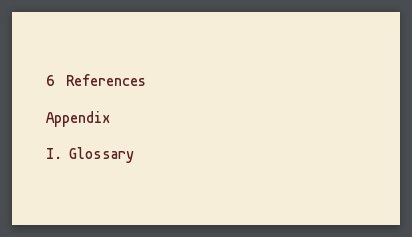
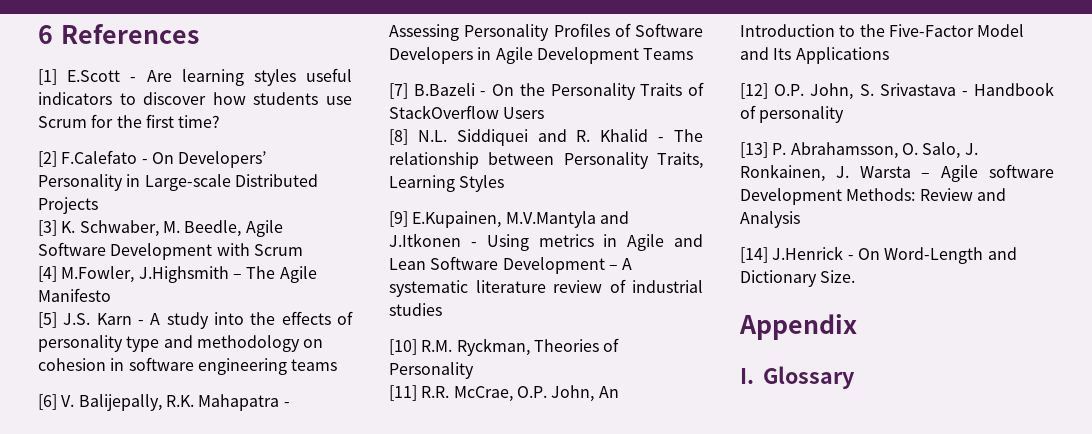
(147, 80) none -> [38,68,352,86] [38,92,352,105] [38,114,221,128] [38,150,267,168] [38,174,318,191] [38,197,98,214] [38,220,283,237] [38,242,303,260] [38,266,317,283] [38,288,111,302] [38,311,353,329] [38,335,324,352] [38,357,338,375] [38,394,290,411] [389,23,703,41] [389,47,694,64] [389,82,704,100] [389,105,545,119] [389,129,703,146] [389,152,703,169] [389,175,505,192] [389,211,629,228] [389,233,703,251] [389,256,633,274] [389,279,703,297] [389,303,442,316] [389,338,620,356] [389,362,474,379] [389,385,619,402] [740,24,1025,37] [740,47,889,64] [740,82,1054,100] [740,105,845,123] [740,142,978,159] [740,164,1054,182] [740,188,1006,205] [740,211,800,228] [740,246,1017,264] [740,270,856,287] // [1] E.Scott - Are learning styles useful indicators to discover how students use Scrum for the first time? // [2] F.Calefato - On Developers’ Personality in Large-scale Distributed Projects // [3] K. Schwaber, M. Beedle, Agile Software Development with Scrum // [4] M.Fowler, J.Highsmith – The Agile Manifesto // [5] J.S. Karn - A study into the effects of personality type and methodology on cohesion in software engineering teams // [6] V. Balijepally, R.K. Mahapatra - Assessing Personality Profiles of Software Developers in Agile Development Teams // [7] B.Bazeli - On the Personality Traits of StackOverflow Users // [8] N.L. Siddiquei and R. Khalid - The relationship between Personality Traits, Learning Styles // [9] E.Kupainen, M.V.Mantyla and J.Itkonen - Using metrics in Agile and Lean Software Development – A systematic literature review of industrial studies // [10] R.M. Ryckman, Theories of Personality // [11] R.R. McCrae, O.P. John, An Introduction to the Five-Factor Model and Its Applications // [12] O.P. John, S. Srivastava - Handbook of personality // [13] P. Abrahamsson, O. Salo, J. Ronkainen, J. Warsta – Agile software Development Methods: Review and Analysis // [14] J.Henrick - On Word-Length and Dictionary Size.

